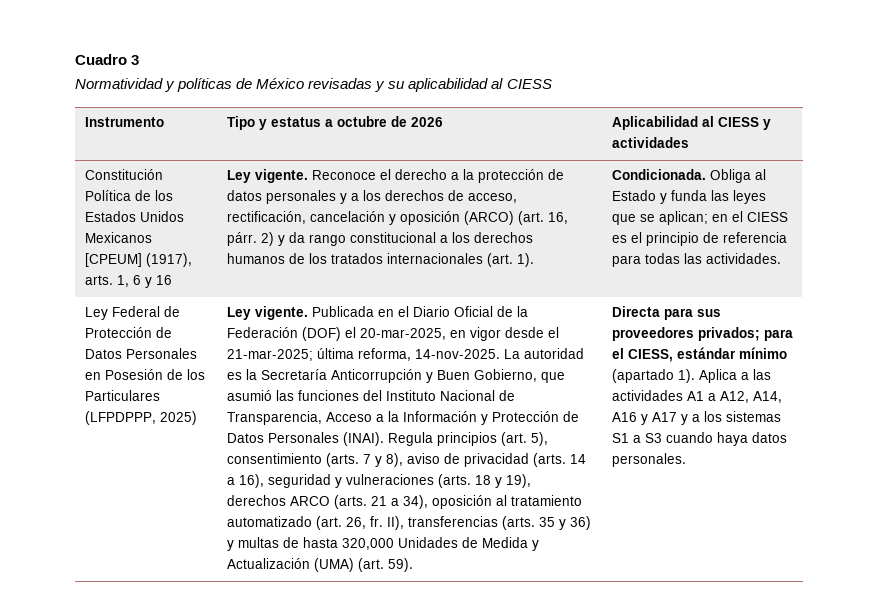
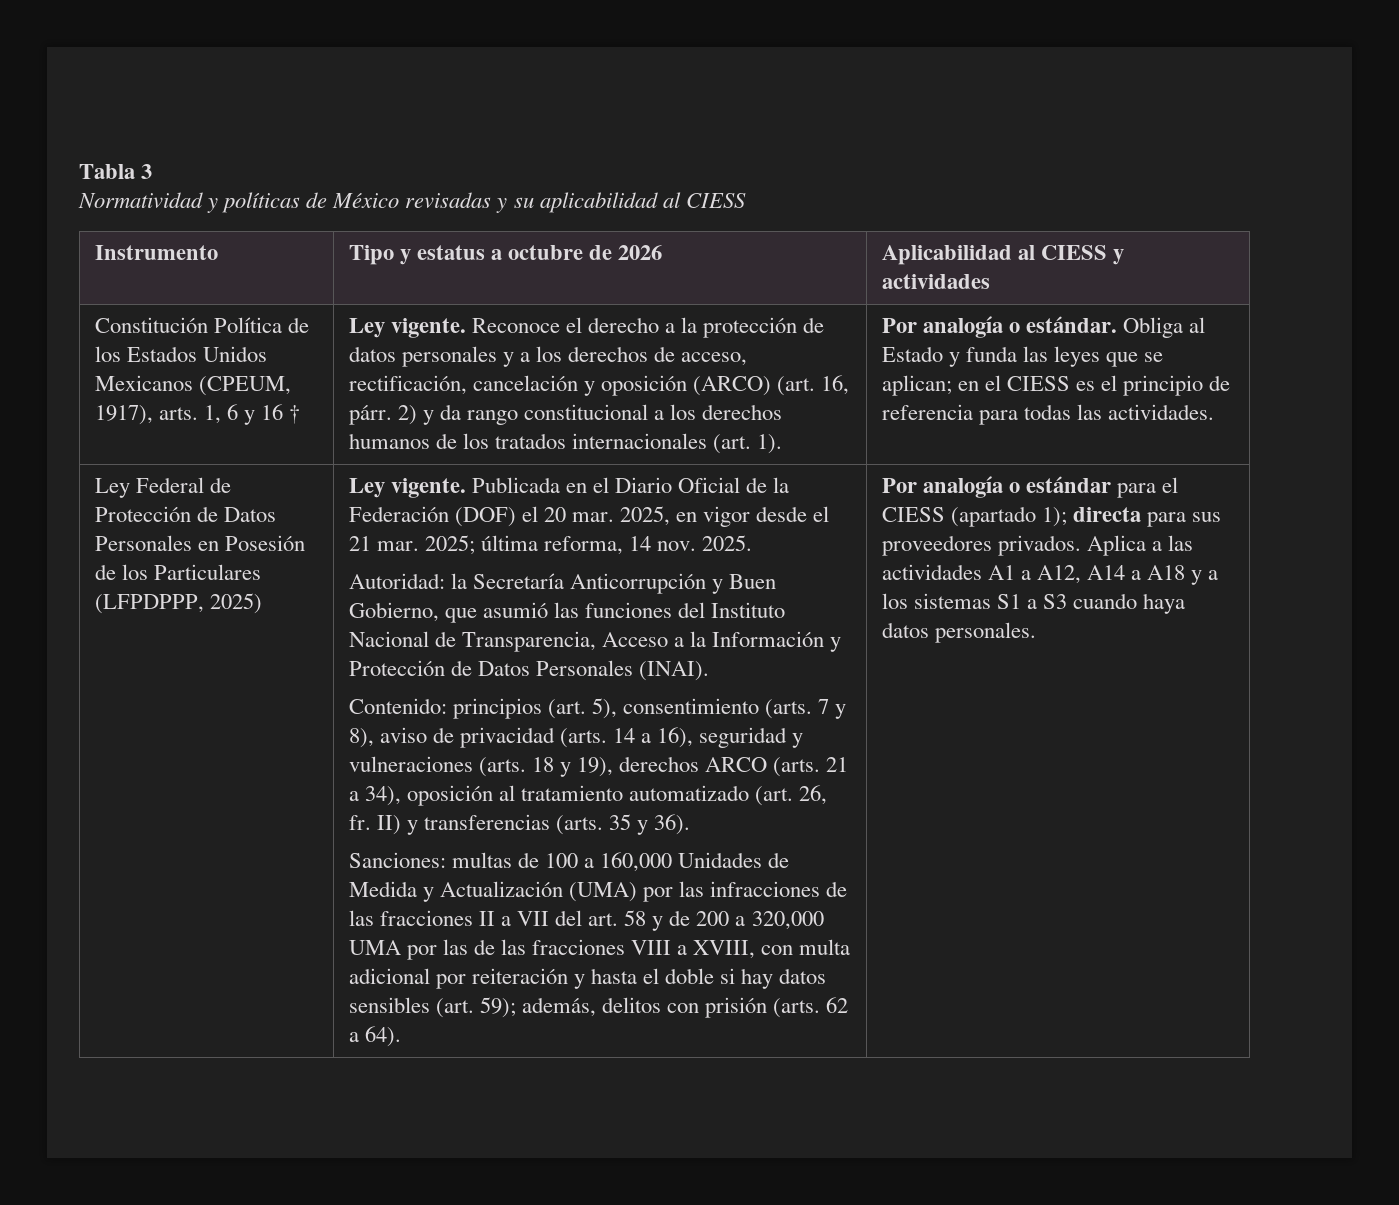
[75,54,127,65] Cuadro -> [79,164,135,179] Tabla
[84,253,192,267] [CPEUM] (1917), -> [198,376,291,396] [94,405,153,425] (CPEUM, 1917),
(172, 280) none -> [289,405,301,424] †
[611,169,706,180] Condicionada. -> [881,316,1117,338] Por analogía o estándar.
[359,328,446,340] 20-mar-2025, -> [543,506,670,526] 20 mar. 2025,
[226,348,584,361] [226,372,242,380] 21-mar-2025; última reforma, 14-nov-2025. La autoridad es -> [348,535,753,555] [348,573,445,589] 21 mar. 2025; última reforma, 14 nov. 2025. // Autoridad:
[387,432,433,446] Regula -> [348,698,447,714] // Contenido:
[386,516,404,530] II), -> [376,815,418,835] II) y
[569,516,591,530] [226,537,394,551] 36) y multas de hasta 320,000 -> [654,814,691,835] [348,852,672,872] 36). // Sanciones: multas de 100 a 160,000
[357,558,413,572] [611,306,721,320] [611,327,793,341] [611,347,787,362] [611,369,695,383] (art. 59). | Directa para sus proveedores privados; para el CIESS, estándar mínimo (apartado 1). -> [642,881,848,902] [348,910,824,931] [348,939,851,960] [348,968,827,989] [348,997,849,1018] [348,1026,401,1047] [881,476,1178,498] [881,506,1221,527] [881,535,1081,556] por las infracciones de las fracciones II a VII del art. 58 y de 200 a 320,000 UMA por las de las fracciones VIII a XVIII, con multa adicional por reiteración y hasta el doble si hay datos sensibles (art. 59); además, delitos con prisión (arts. 62 a 64). | Por analogía o estándar para el CIESS (apartado 1); directa para sus proveedores privados.
[752,391,782,403] [611,412,677,425] A14, A16 y A17 -> [1086,565,1186,580] A14 a A18

